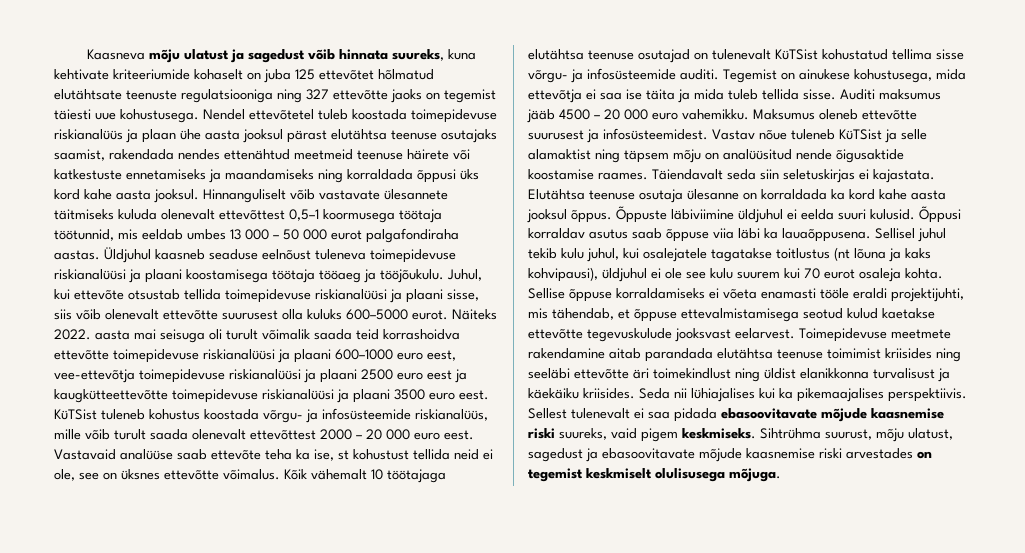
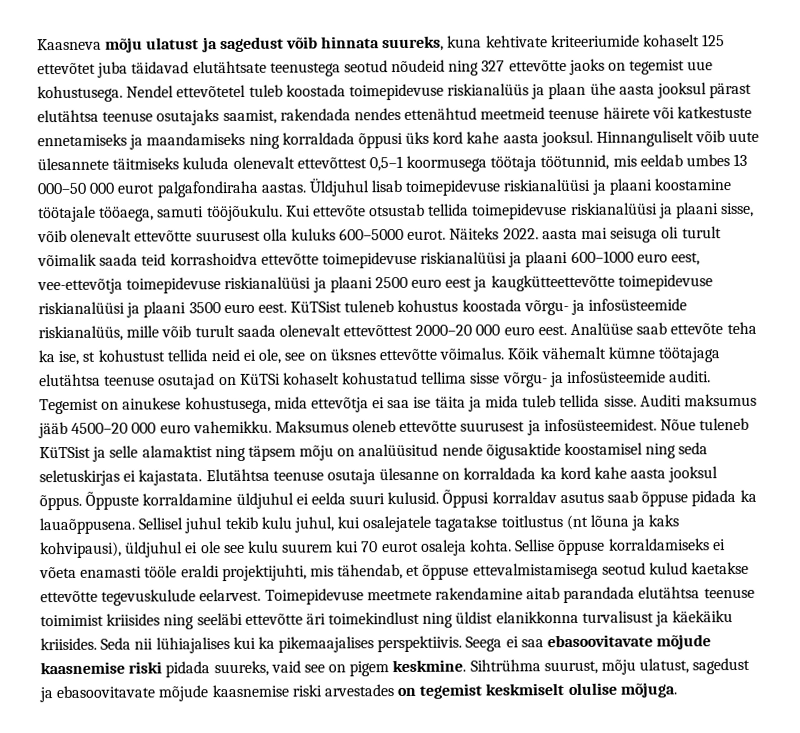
[247,69,434,83] [54,89,273,103] on juba 125 ettevõtet hõlmatud elutähtsate teenuste regulatsiooniga -> [702,34,726,47] [37,59,446,78] 125 ettevõtet juba täidavad elutähtsate teenustega seotud nõudeid
[54,109,91,120] täiesti -> (686, 67) none
[319,190,380,200] vastavate -> [728,131,760,143] uute
[245,229,299,240] 000 – 50 -> [37,182,86,195] 000–50
[155,249,456,263] [54,269,482,283] [54,289,70,300] kaasneb seaduse eelnõust tuleneva toimepidevuse riskianalüüsi ja plaani koostamisega töötaja tööaeg ja tööjõukulu. Juhul, kui -> [371,178,732,196] [38,204,311,223] lisab toimepidevuse riskianalüüsi ja plaani koostamine töötajale tööaega, samuti tööjõukulu. Kui
[54,309,72,320] siis -> (755, 210) none
[320,429,382,440] 2000 – 20 -> [415,324,473,336] 2000–20
[54,449,173,460] Vastavaid analüüse -> [570,322,634,335] Analüüse
[371,469,383,480] 10 -> [607,346,655,359] kümne
[712,49,818,60] tulenevalt KüTSist -> [239,372,340,385] KüTSi kohaselt
[559,109,620,120] 4500 – 20 -> [71,422,129,434] 4500–20
[712,129,787,140] Vastav nõue -> [660,419,697,431] Nõue
[528,169,779,180] koostamise raames. Täiendavalt seda siin -> [564,442,709,459] koostamisel ning seda
[671,209,734,220] läbiviimine -> [142,492,233,506] korraldamine
[713,228,760,239] viia läbi -> [691,490,737,507] pidada
[675,328,731,342] jooksvast -> (197, 597) none
[528,408,944,422] [528,428,555,439] Sellest tulenevalt ei saa pidada ebasoovitavate mõjude kaasnemise riski -> [465,634,712,652] [40,661,211,678] Seega ei saa ebasoovitavate mõjude kaasnemise riski pidada
[641,428,756,442] pigem keskmiseks. -> [303,659,467,677] see on pigem keskmine.
[655,468,725,482] olulisusega -> [567,682,617,696] olulise

